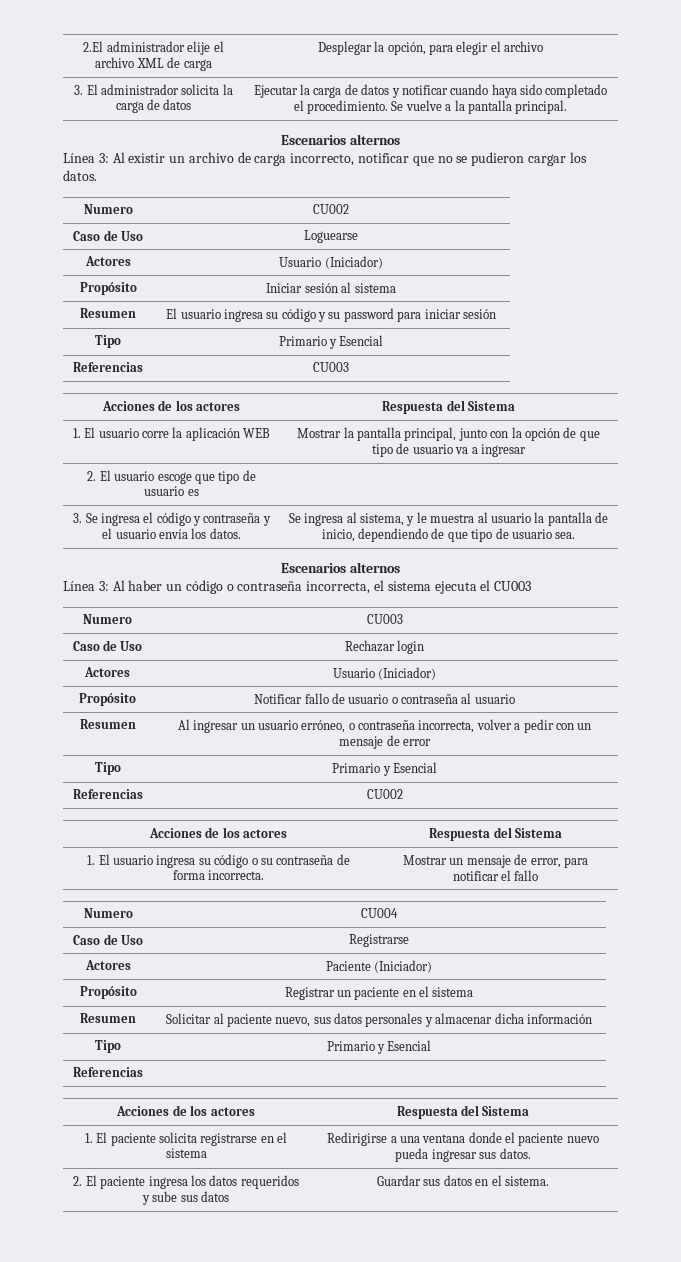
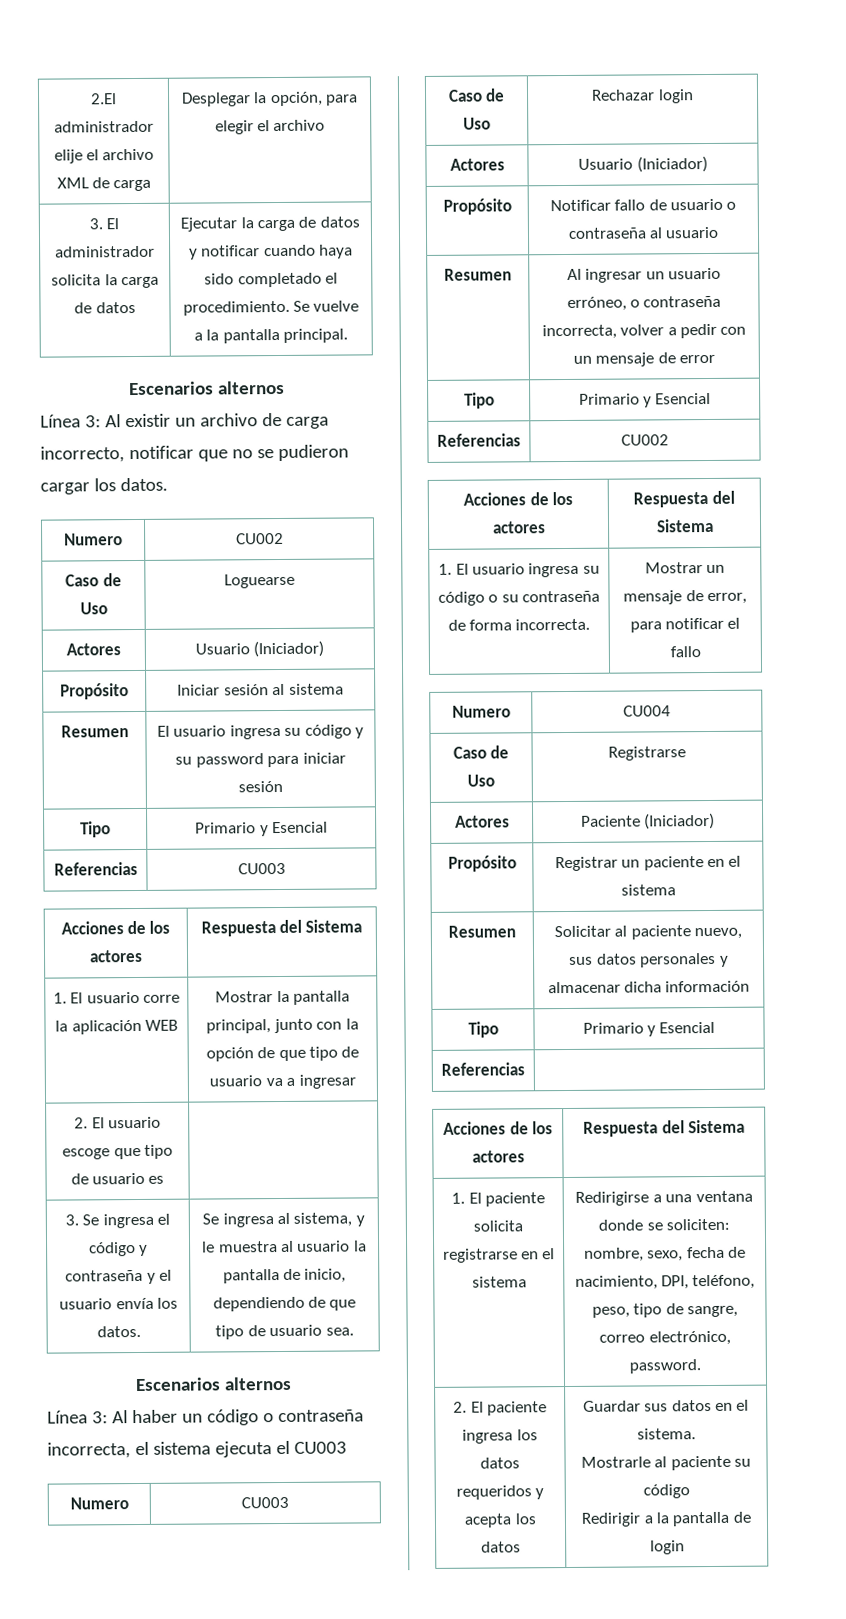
[505,1132,599,1146] [395,1148,531,1162] el paciente nuevo pueda ingresar sus datos. -> [646,1218,730,1231] [583,1246,747,1262] [574,1274,756,1290] [591,1303,739,1318] [599,1330,731,1346] [629,1359,701,1374] se soliciten: nombre, sexo, fecha de nacimiento, DPI, teléfono, peso, tipo de sangre, correo electrónico, password.
[152,1191,198,1202] sube sus -> [464,1513,536,1528] acepta los
(549, 1181) none -> [580,1455,752,1471] [642,1484,690,1499] [581,1511,751,1527] [649,1540,685,1555] // Mostrarle al paciente su código // Redirigir a la pantalla de login

